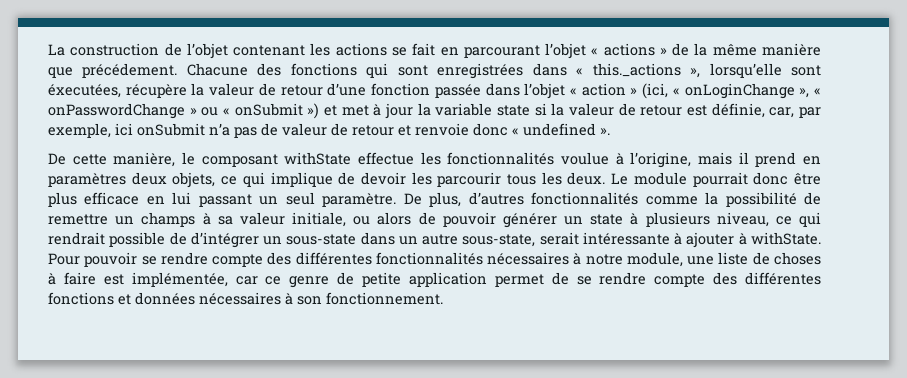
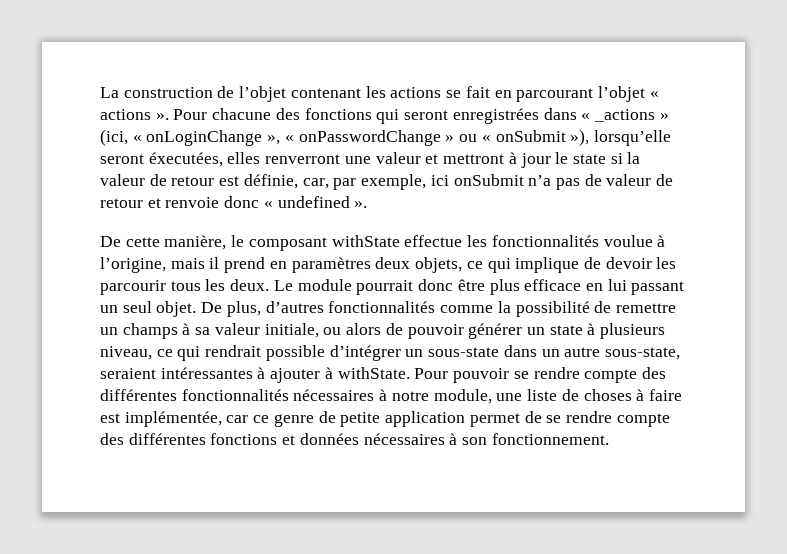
[659,43,822,56] [48,63,248,78] » de la même manière que précédement. Chacune -> [155,108,272,120] ». Pour chacune
[397,65,428,76] sont -> [404,110,449,120] seront
[592,63,821,78] [48,83,626,99] this._actions », lorsqu’elle sont éxecutées, récupère la valeur de retour d’une fonction passée dans l’objet « action -> [593,109,655,122] _actions
[307,103,493,119] ») et met à jour la variable -> [570,129,671,146] [100,152,569,168] »), lorsqu’elle seront éxecutées, elles renverront une valeur et mettront à jour le
[322,193,397,207] paramètre. -> [156,301,197,317] objet.
[169,232,187,245] de -> (325, 353) none
[539,232,670,245] serait intéressante -> [100,367,253,379] seraient intéressantes

